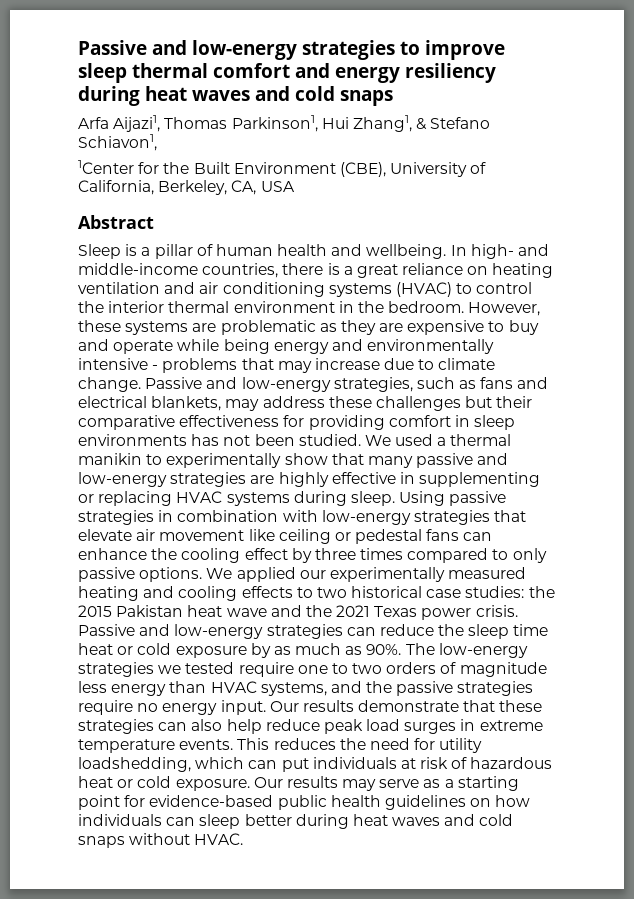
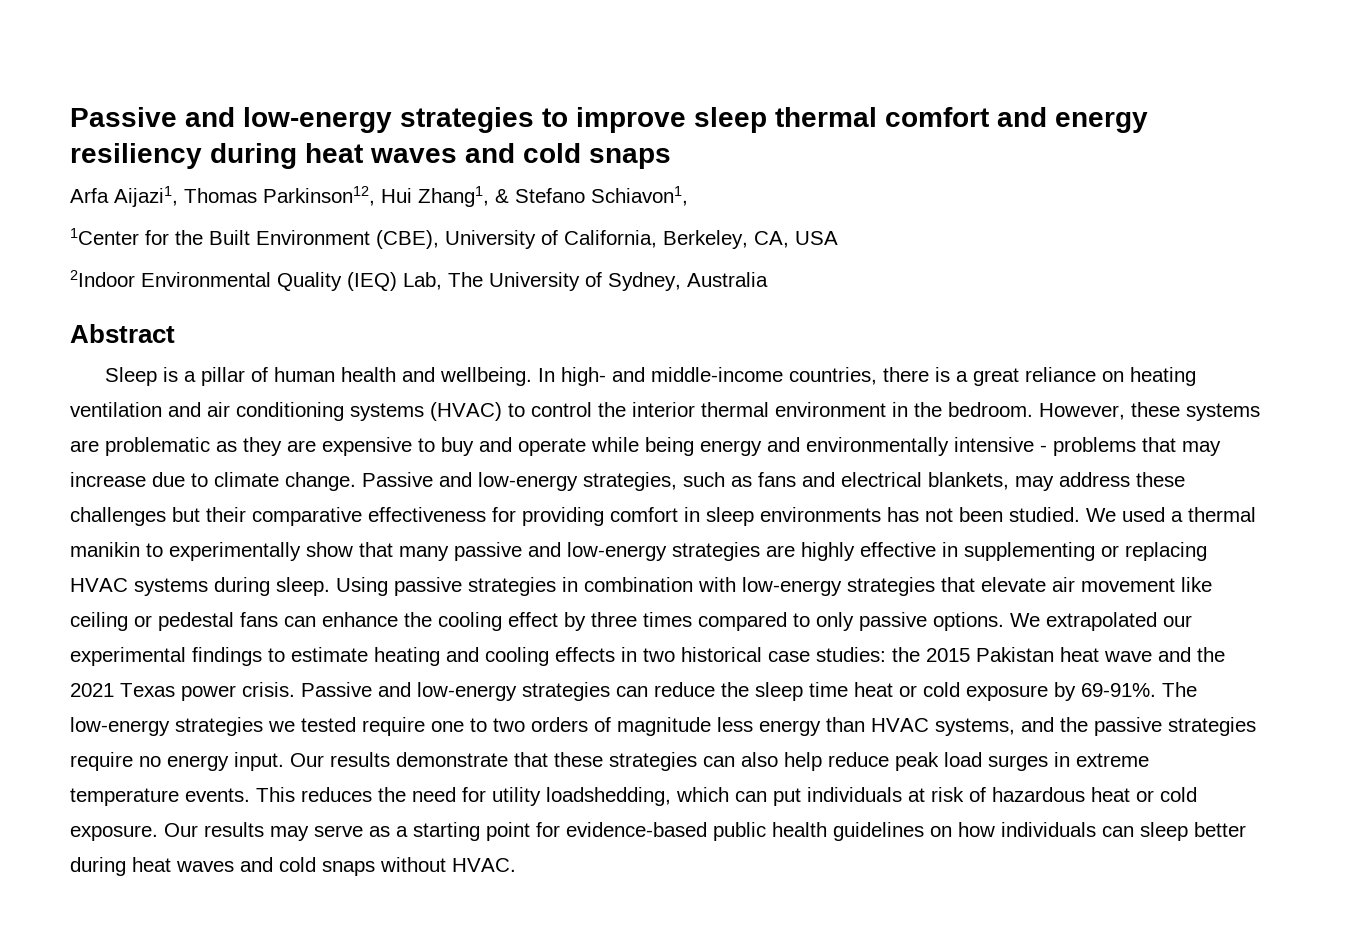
[231,115,318,132] Parkinson1, -> [263,186,375,206] Parkinson12,
(295, 186) none -> [70,270,768,291] // 2Indoor Environmental Quality (IEQ) Lab, The University of Sydney, Australia
[236,567,527,582] applied our experimentally measured -> [1046,612,1192,631] [70,647,368,666] extrapolated our experimental findings to estimate
[296,587,313,598] to -> [621,647,637,662] in
[273,643,402,655] as much as 90%. -> [1081,683,1156,697] 69-91%.

